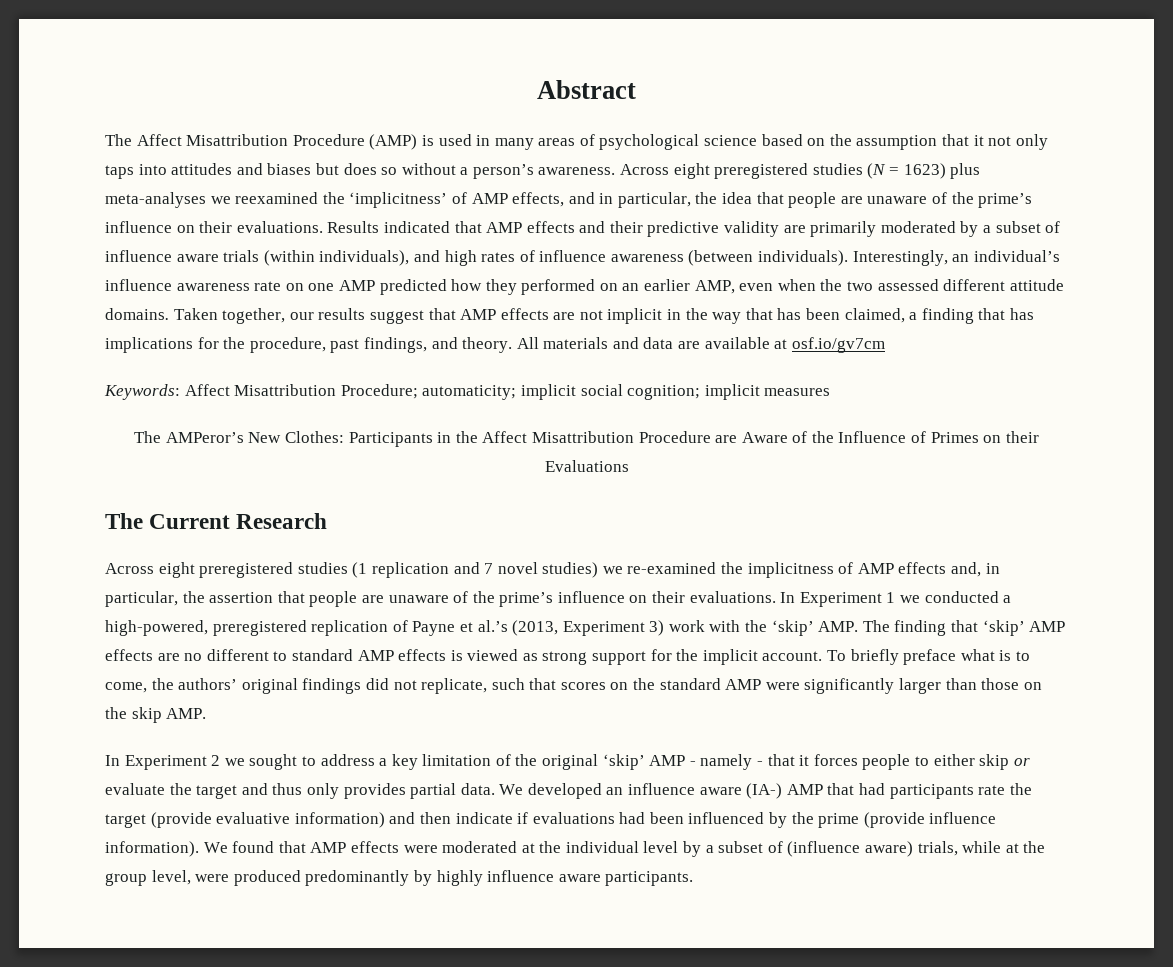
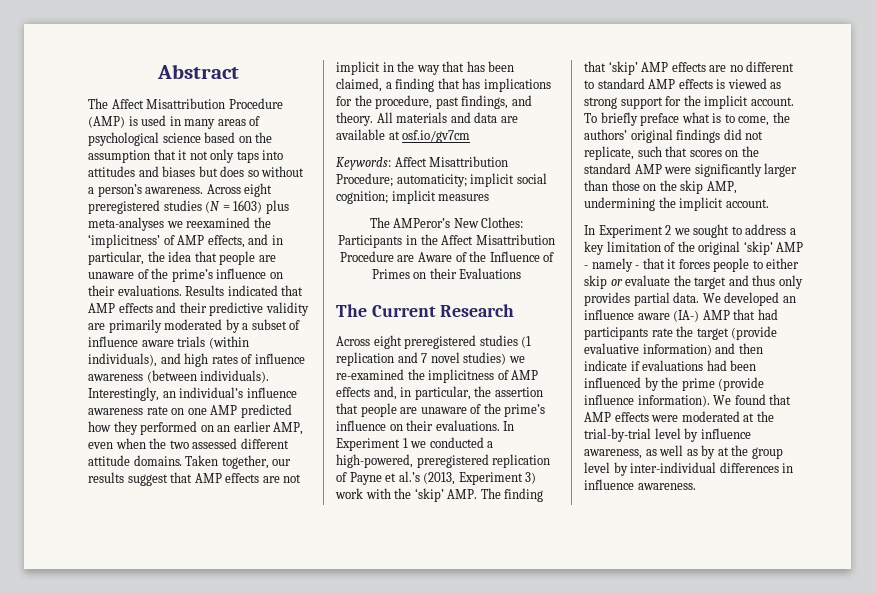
[903,163,946,179] 1623) -> [233,200,263,213] 1603)
[166,708,207,719] AMP. -> [706,181,737,194] [584,197,769,211] AMP, undermining the implicit account.
[565,841,1046,857] [105,870,694,886] individual level by a subset of (influence aware) trials, while at the group level, were produced predominantly by highly influence aware participants. -> [584,428,751,442] [584,445,783,459] [584,462,794,476] [584,479,696,490] trial-by-trial level by influence awareness, as well as by at the group level by inter-individual differences in influence awareness.

